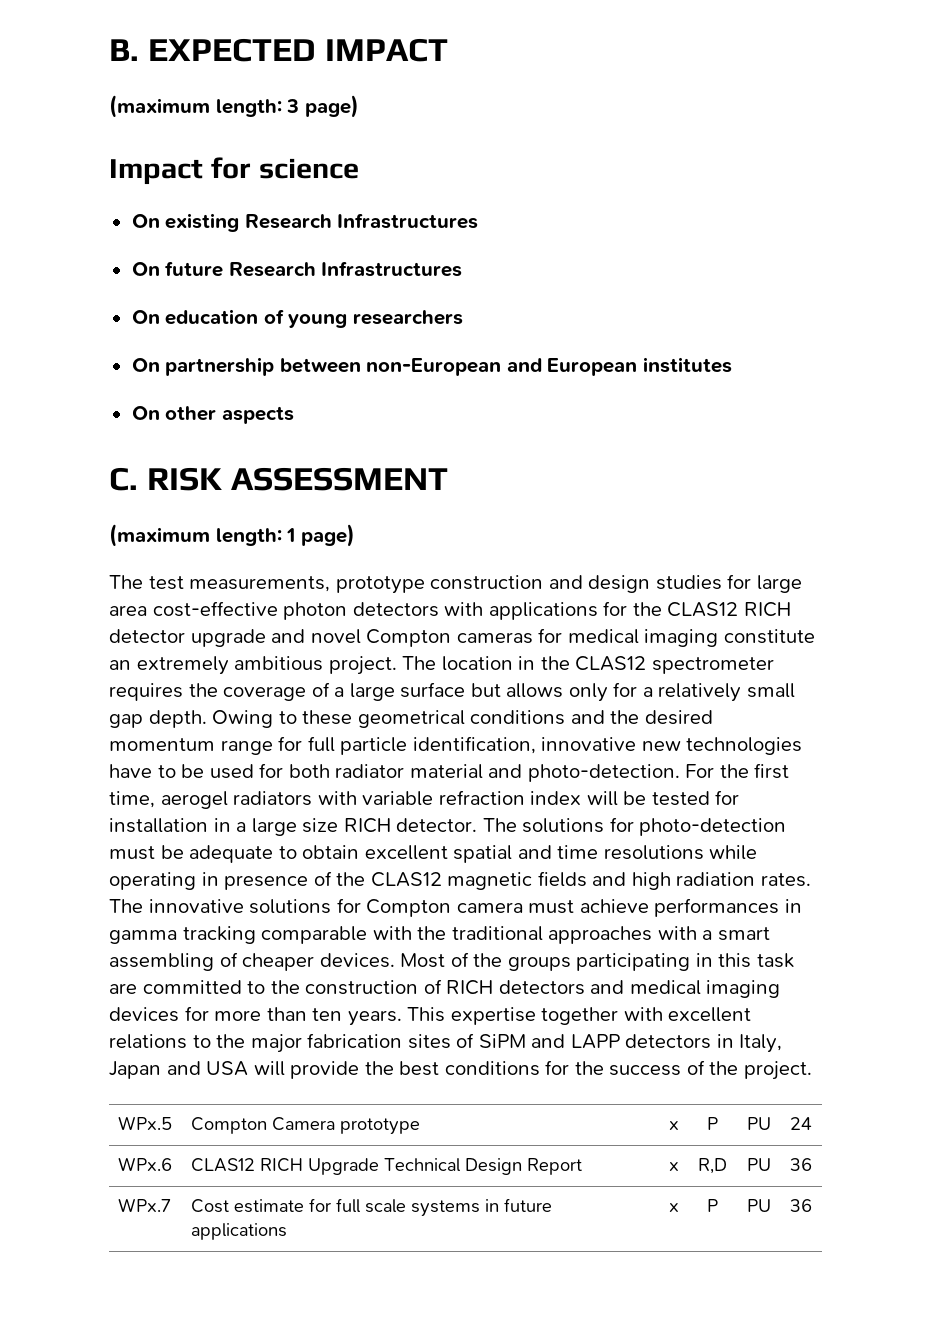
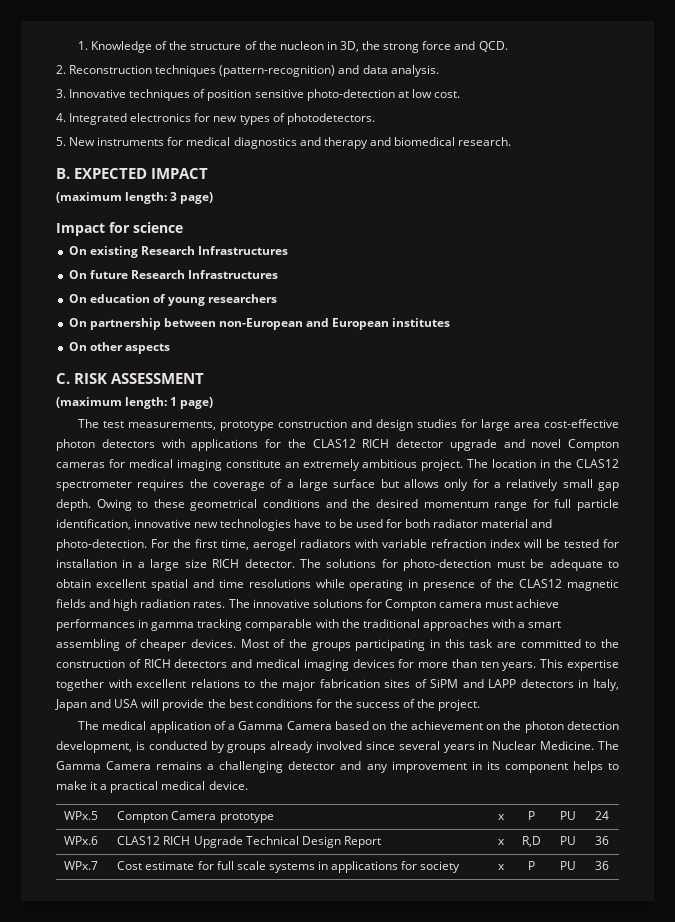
(109, 50) none -> [78,41,508,53] [56,65,439,77] [56,89,460,101] [56,113,375,125] [56,137,512,149] 1. Knowledge of the structure of the nucleon in 3D, the strong force and QCD. // 2. Reconstruction techniques (pattern-recognition) and data analysis. // 3. Innovative techniques of position sensitive photo-detection at low cost. // 4. Integrated electronics for new types of photodetectors. // 5. New instruments for medical diagnostics and therapy and biomedical research. //
(812, 1070) none -> [78,721,619,733] [56,741,619,753] [56,761,620,773] [56,781,248,793] // The medical application of a Gamma Camera based on the achievement on the photon detection development, is conducted by groups already involved since several years in Nuclear Medicine. The Gamma Camera remains a challenging detector and any improvement in its component helps to make it a practical medical device.
[504,1198,553,1212] [191,1223,288,1240] future applications -> [331,861,461,873] applications for society

